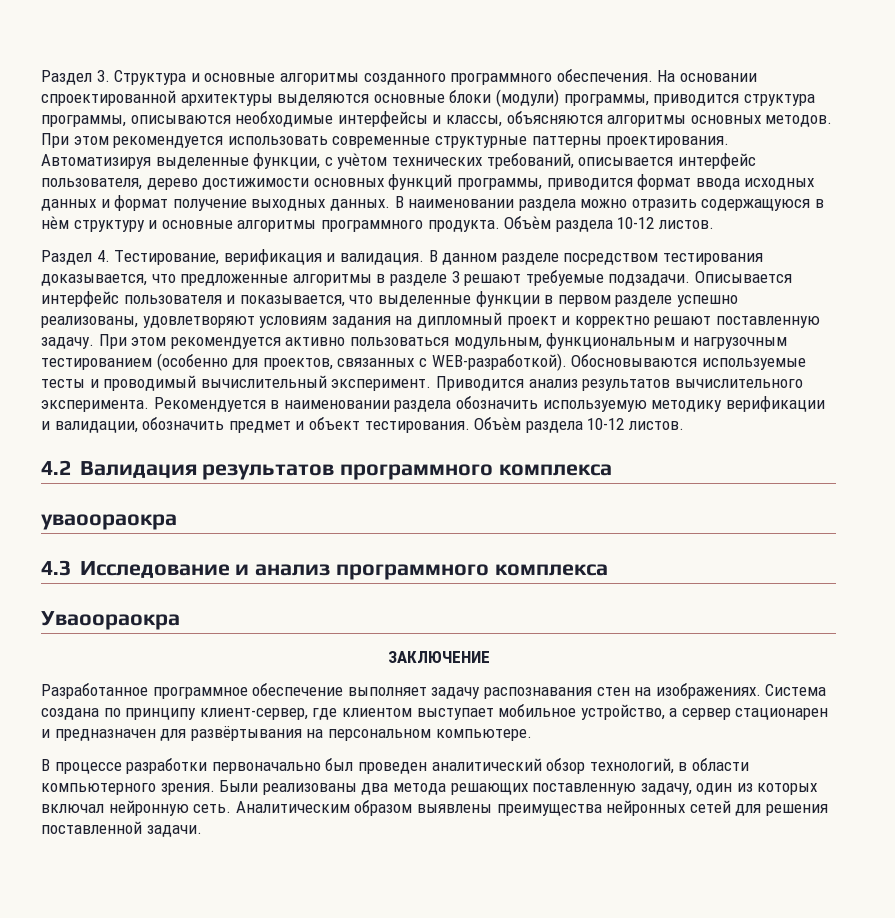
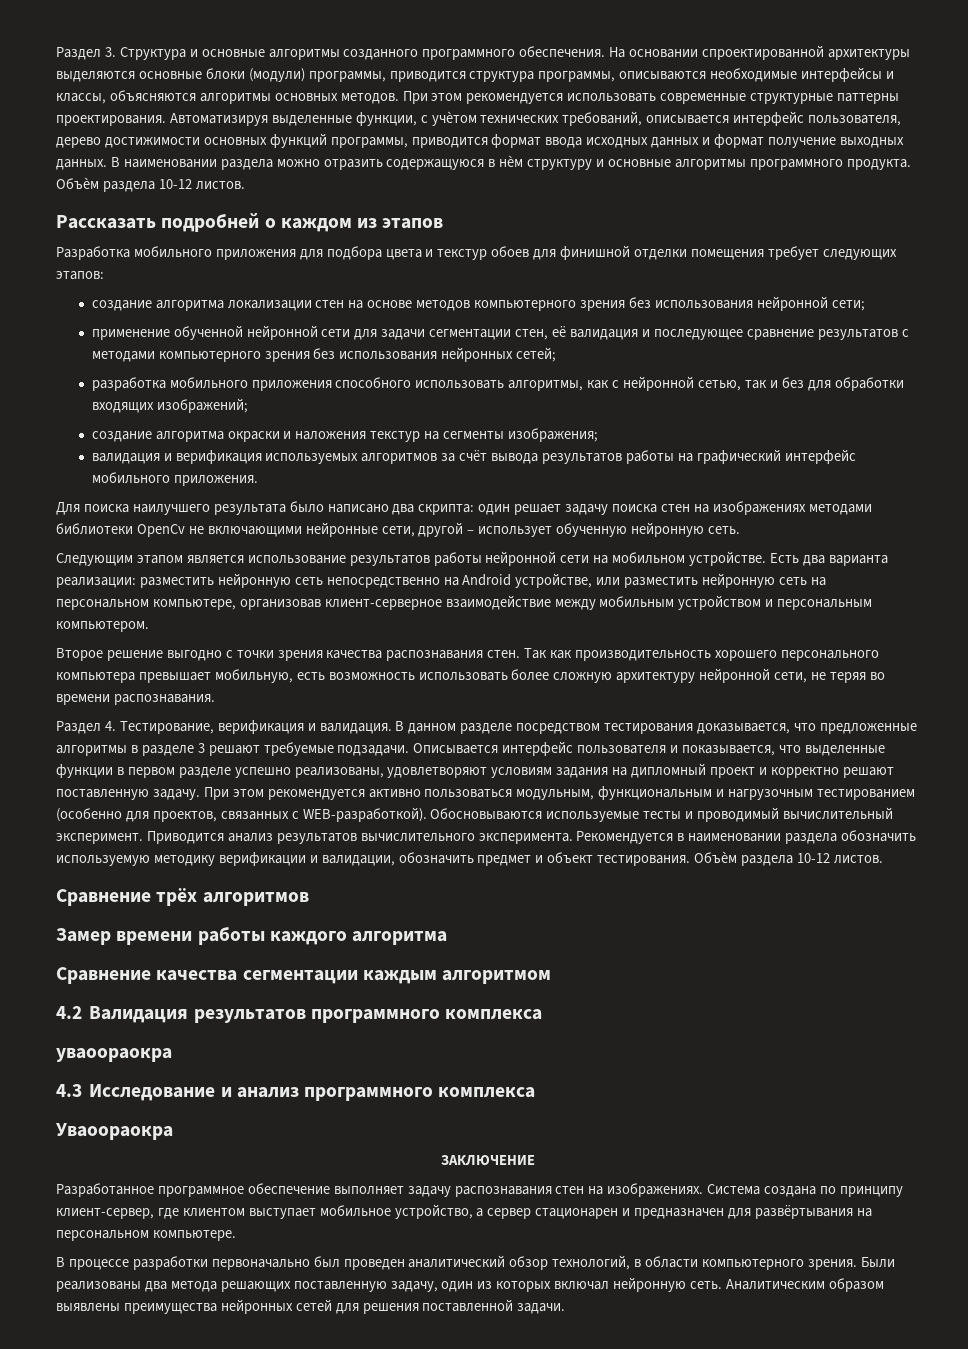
(714, 224) none -> [56,213,444,232] [56,245,897,260] [56,271,104,280] [91,296,865,311] [91,325,909,340] [91,347,557,362] [91,376,904,391] [91,398,248,413] [91,428,599,442] [91,449,856,464] [91,472,258,486] [56,501,872,515] [56,522,741,537] [56,551,888,566] [56,573,826,588] [56,595,873,610] [56,621,149,632] [56,648,879,661] [56,668,885,683] [56,694,215,705] // Рассказать подробней о каждом из этапов // Разработка мобильного приложения для подбора цвета и текстур обоев для финишной отделки помещения требует следующих этапов: // создание алгоритма локализации стен на основе методов компьютерного зрения без использования нейронной сети; // применение обученной нейронной сети для задачи сегментации стен, её валидация и последующее сравнение результатов с методами компьютерного зрения без использования нейронных сетей; // разработка мобильного приложения способного использовать алгоритмы, как с нейронной сетью, так и без для обработки входящих изображений; // создание алгоритма окраски и наложения текстур на сегменты изображения; // валидация и верификация используемых алгоритмов за счёт вывода результатов работы на графический интерфейс мобильного приложения. // Для поиска наилучшего результата было написано два скрипта: один решает задачу поиска стен на изображениях методами библиотеки OpenCv не включающими нейронные сети, другой – использует обученную нейронную сеть. // Следующим этапом является использование результатов работы нейронной сети на мобильном устройстве. Есть два варианта реализации: разместить нейронную сеть непосредственно на Android устройстве, или разместить нейронную сеть на персональном компьютере, организовав клиент-серверное взаимодействие между мобильным устройством и персональным компьютером. // Второе решение выгодно с точки зрения качества распознавания стен. Так как производительность хорошего персонального компьютера превышает мобильную, есть возможность использовать более сложную архитектуру нейронной сети, не теряя во времени распознавания.
(684, 425) none -> [56,888,309,906] [56,926,448,945] [56,967,552,984] // Сравнение трёх алгоритмов // Замер времени работы каждого алгоритма // Сравнение качества сегментации каждым алгоритмом

